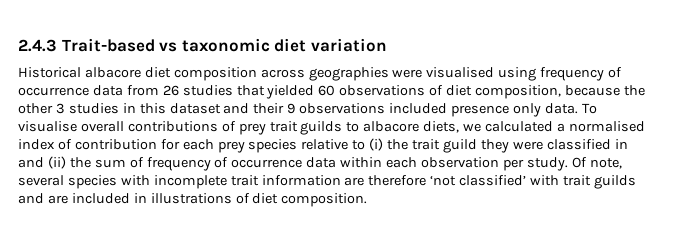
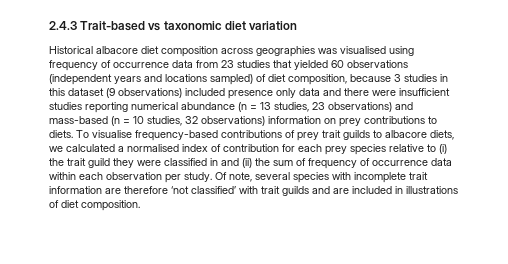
[392,69,423,78] were -> [318,48,337,54] was
[162,85,179,96] 26 -> [221,60,234,68] 23
(426, 90) none -> [49,74,253,85] (independent years and locations sampled)
[623,85,645,96] [18,103,53,114] the other -> (391, 78) none
[223,103,578,117] and their 9 observations included presence only data. -> [106,88,450,99] [49,102,413,113] [49,116,437,127] [49,130,73,138] (9 observations) included presence only data and there were insufficient studies reporting numerical abundance (n = 13 studies, 23 observations) and mass-based (n = 10 studies, 32 observations) information on prey contributions to diets.
[80,121,124,132] overall -> [135,130,218,141] frequency-based

